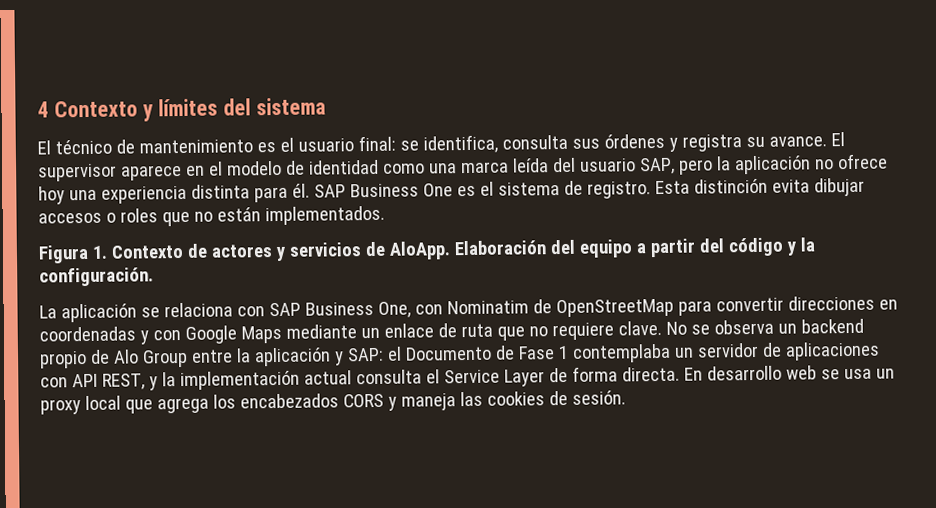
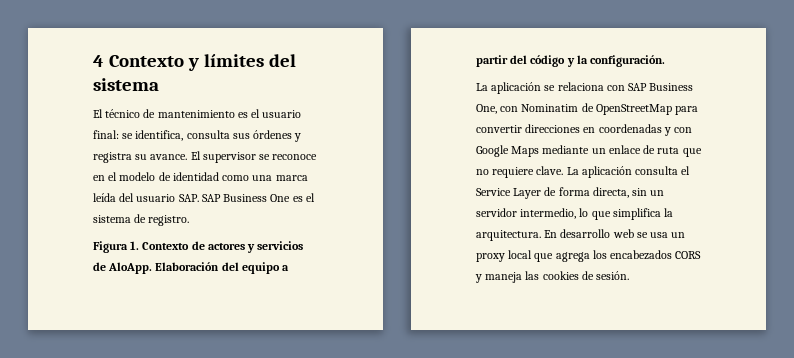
[120,164,182,181] aparece -> [259,154,318,160] se reconoce
[639,153,888,175] [38,183,310,205] SAP, pero la aplicación no ofrece hoy una experiencia distinta para él. -> [178,194,199,202] SAP.
[654,177,865,197] [38,205,385,227] Esta distinción evita dibujar accesos o roles que no están implementados. -> (190, 220) none
[665,318,864,335] [39,341,880,369] [40,370,352,391] No se observa un backend propio de Alo Group entre la aplicación y SAP: el Documento de Fase 1 contemplaba un servidor de aplicaciones con API REST, y la implementación actual -> [566,166,632,178] La aplicación
[621,366,680,382] directa. -> [592,187,665,198] [476,208,674,220] [476,230,541,241] directa, sin un servidor intermedio, lo que simplifica la arquitectura.

